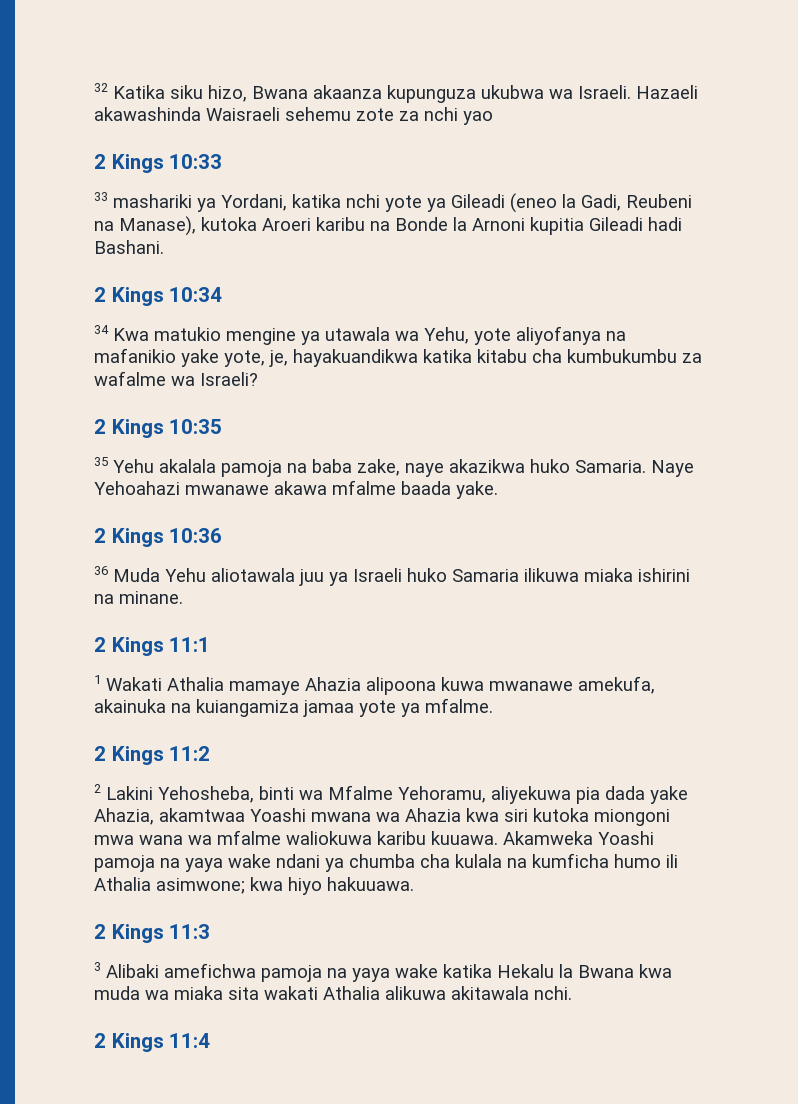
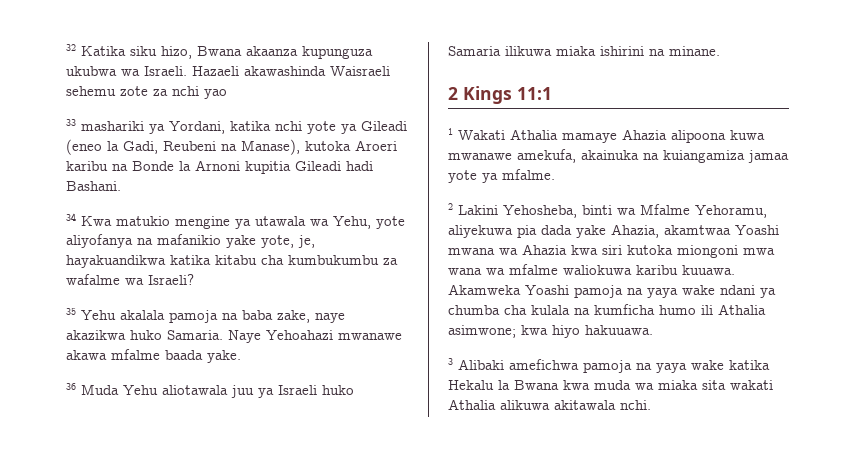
[94,154,223,173] // 2 Kings 10:33 -> (227, 94) none
[94,287,223,306] // 2 Kings 10:34 -> (121, 186) none
[94,419,223,438] // 2 Kings 10:35 -> (194, 279) none
[94,528,223,547] // 2 Kings 10:36 -> (241, 356) none
[94,746,211,765] // 2 Kings 11:2 -> (555, 174) none
[94,924,211,943] // 2 Kings 11:3 -> (653, 330) none
[94,1033,211,1052] // 2 Kings 11:4 -> (651, 405) none

